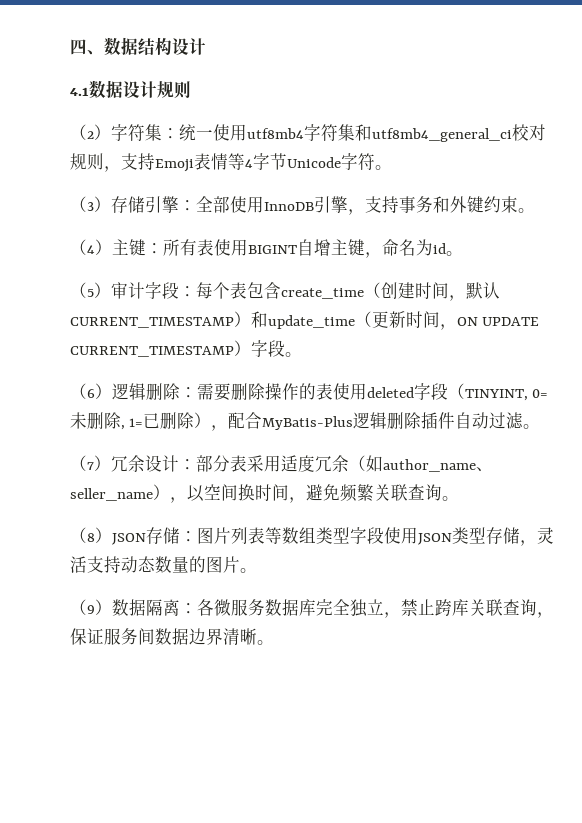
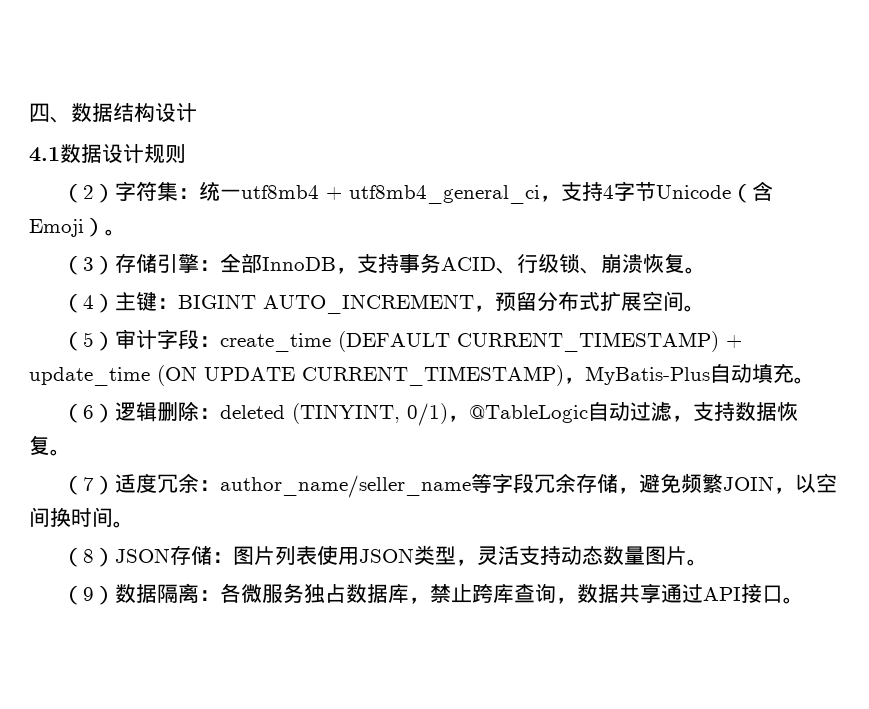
[213,124,546,142] [70,153,245,172] 使用utf8mb4字符集和utf8mb4_general_ci校对规则，支持Emoji表情等 -> [241,181,604,204] utf8mb4 + utf8mb4_general_ci，支持
[341,153,375,170] 字符 -> [731,181,774,203] [29,217,105,237] （含Emoji）
[230,196,535,215] [70,239,446,258] 使用InnoDB引擎，支持事务和外键约束。 // （4）主键：所有表使用BIGINT自增主键，命名为id -> [262,253,707,274] [62,291,685,314] InnoDB，支持事务ACID、行级锁、崩溃恢复。 // （4）主键：BIGINT AUTO_INCREMENT，预留分布式扩展空间
[196,282,500,301] [70,311,540,330] [70,340,285,357] 每个表包含create_time（创建时间，默认CURRENT_TIMESTAMP）和update_time（更新时间，ON UPDATE CURRENT_TIMESTAMP）字段 -> [220,331,743,352] [29,363,794,386] create_time (DEFAULT CURRENT_TIMESTAMP) + update_time (ON UPDATE CURRENT_TIMESTAMP)，MyBatis-Plus自动填充
[197,383,549,401] [70,412,541,431] [70,455,493,472] [70,484,442,503] 需要删除操作的表使用deleted字段（TINYINT, 0=未删除, 1=已删除），配合MyBatis-Plus逻辑删除插件自动过滤。 // （7）冗余设计：部分表采用适度冗余（如author_name、seller_name），以空间换时间，避免频繁关联查询 -> [220,401,799,426] [29,435,71,456] [62,473,838,498] [29,507,113,527] deleted (TINYINT, 0/1)，@TableLogic自动过滤，支持数据恢复。 // （7）适度冗余：author_name/seller_name等字段冗余存储，避免频繁JOIN，以空间换时间
[265,527,384,544] 等数组类型字段 -> (318, 555) none
[486,527,520,544] 存储 -> (457, 555) none
[189,556,206,573] 的 -> (646, 555) none
[265,599,554,618] [70,628,257,645] 数据库完全独立，禁止跨库关联查询，保证服务间数据边界清晰 -> [304,583,784,604] 独占数据库，禁止跨库查询，数据共享通过API接口

